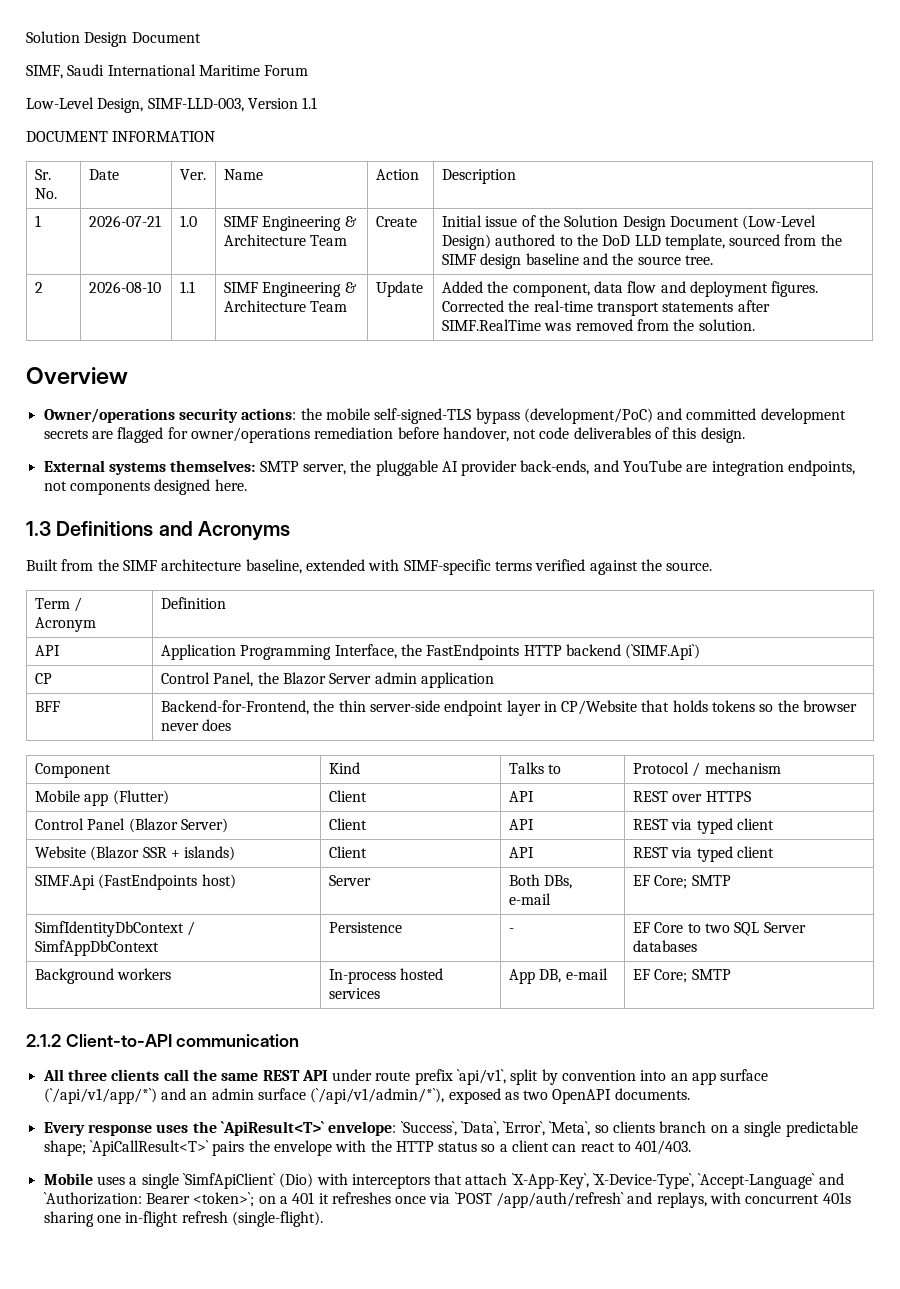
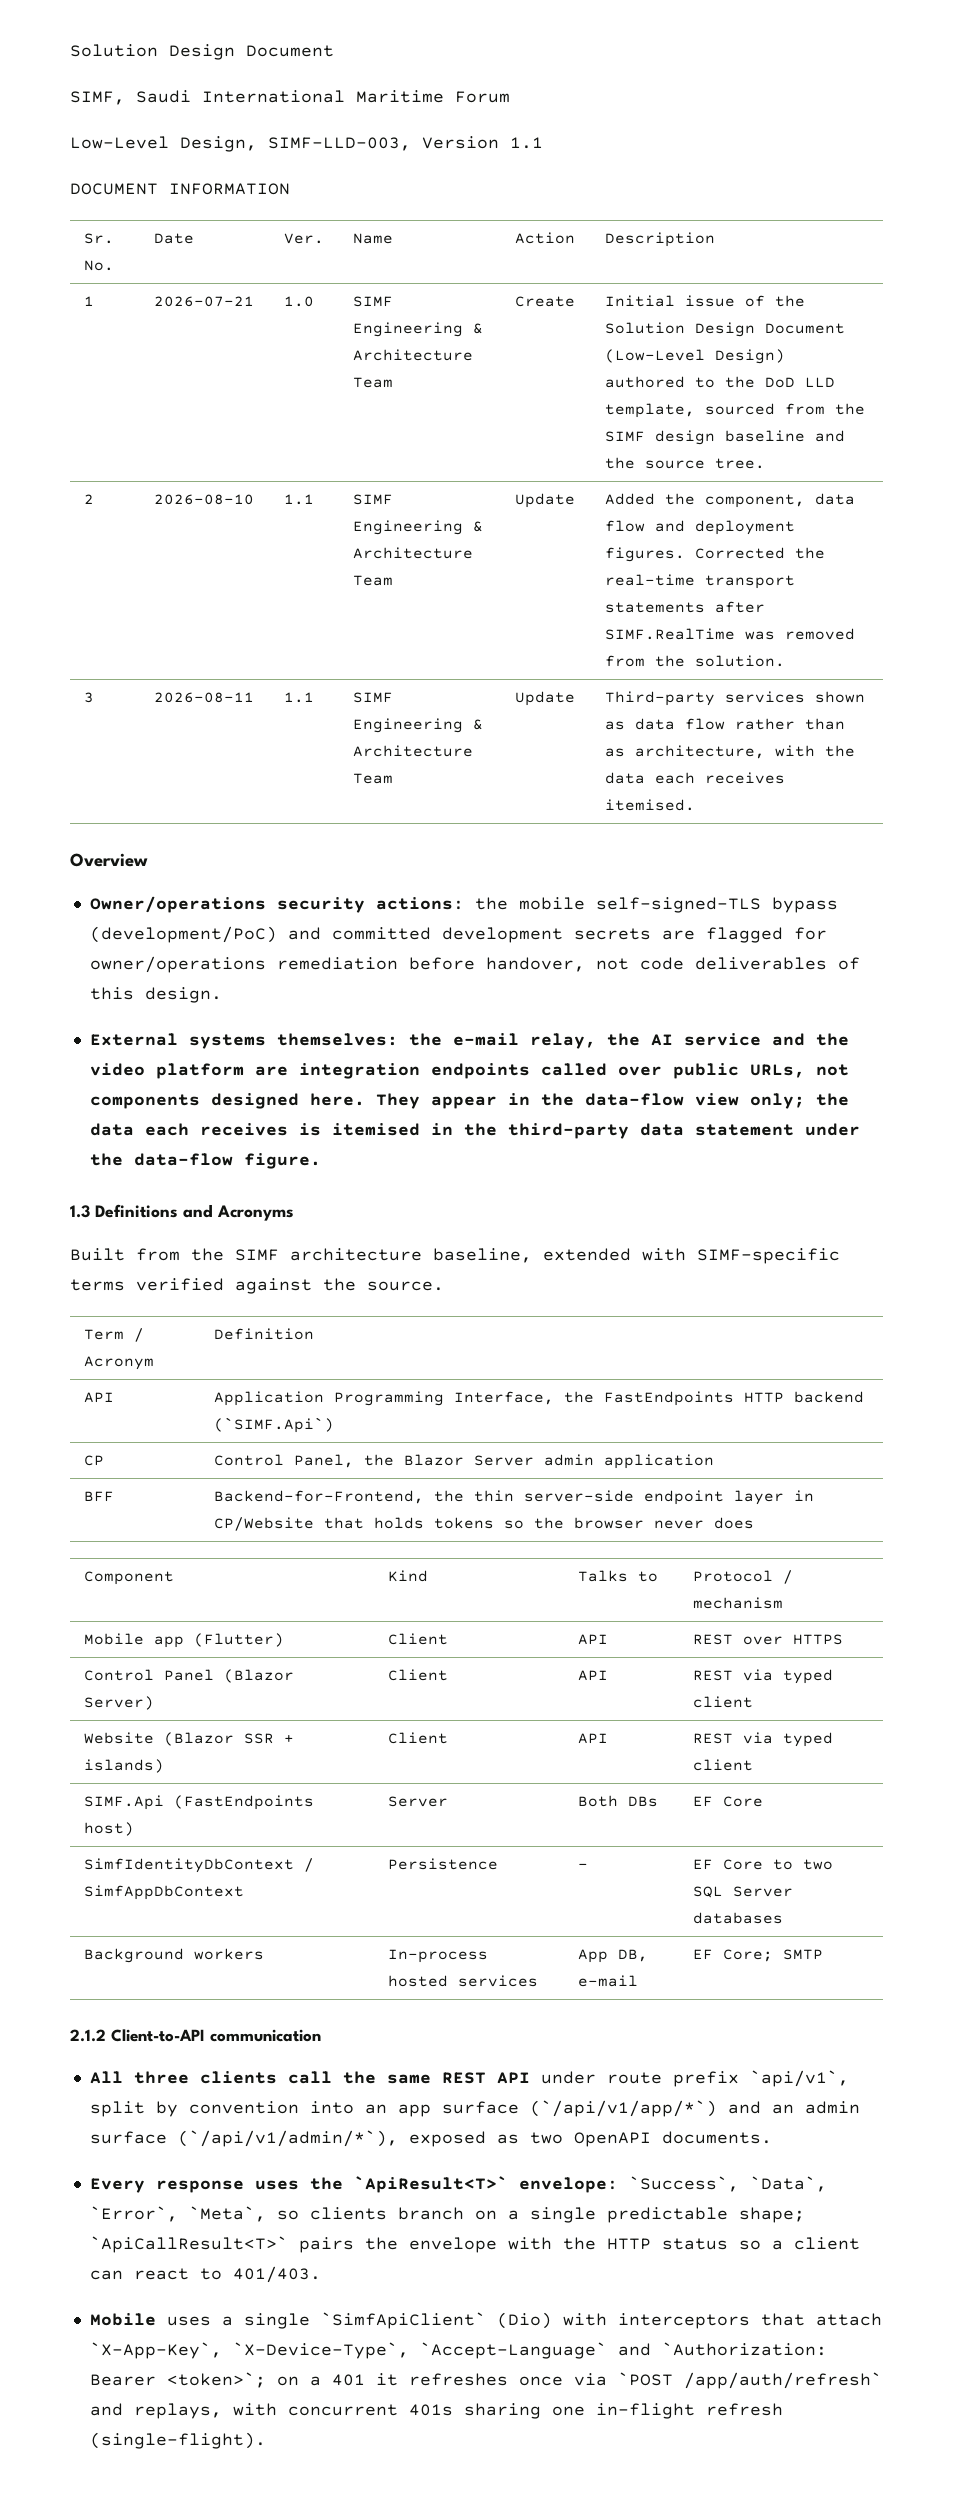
(755, 325) none -> [84,692,95,703] [154,692,255,703] [284,692,315,703] [353,692,394,703] [353,718,484,733] [353,745,474,757] [353,773,394,784] [515,691,576,706] [605,691,866,706] [605,718,846,730] [605,745,856,759] [605,772,786,784] [605,799,696,811] // 3 | 2026-08-11 | 1.1 | SIMF Engineering & Architecture Team | Update | Third-party services shown as data flow rather than as architecture, with the data each receives itemised.
[259,460,856,476] [43,479,247,495] SMTP server, the pluggable AI provider back-ends, and YouTube are integration endpoints, not components designed here. -> [408,1033,849,1049] [89,1063,849,1079] [89,1093,849,1109] [89,1123,860,1139] [89,1153,321,1169] the e-mail relay, the AI service and the video platform are integration endpoints called over public URLs, not components designed here. They appear in the data-flow view only; the data each receives is itemised in the third-party data statement under the data-flow figure.
[544,875,573,889] [508,893,551,905] [632,875,731,889] DBs, e-mail | EF Core; SMTP -> [628,1796,659,1807] [693,1796,764,1807] DBs | EF Core

